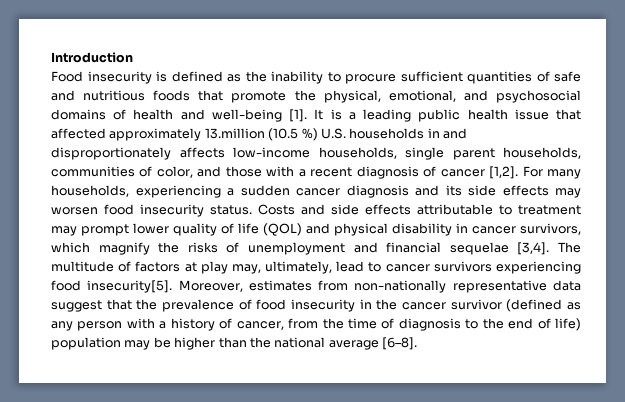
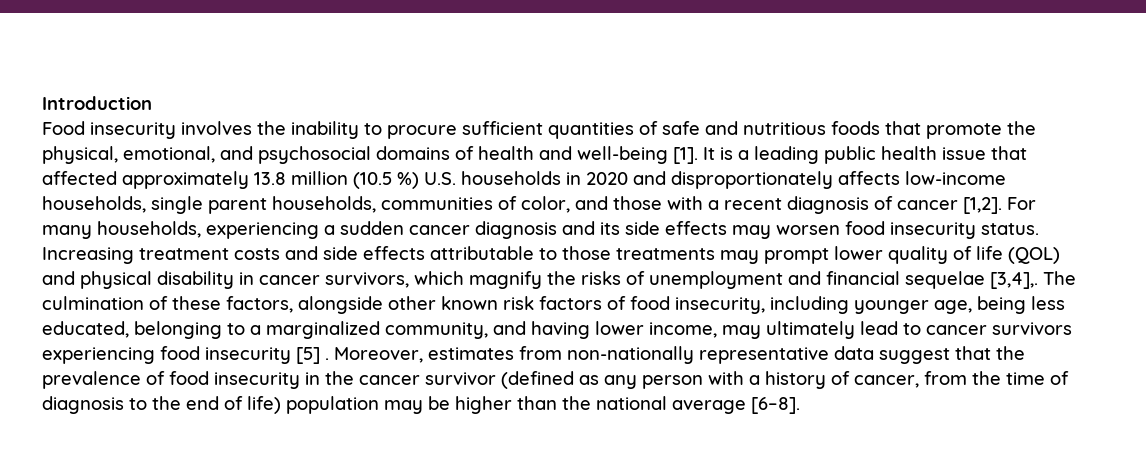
[156,71,241,82] is defined as -> [181,121,252,135] involves
[204,128,265,139] 13.million -> [254,171,348,185] 13.8 million
(440, 133) none -> [586,172,628,185] 2020
[258,204,295,215] Costs -> [42,247,280,264] Increasing treatment costs
[518,205,581,215] treatment -> [562,246,715,260] those treatments
[517,242,582,255] [51,261,333,274] [3,4]. The multitude of factors at play may, ultimately, -> [990,271,1076,289] [42,296,1065,314] [42,321,855,339] [3,4],. The culmination of these factors, alongside other known risk factors of food insecurity, including younger age, being less educated, belonging to a marginalized community, and having lower income, may ultimately
[87,280,173,293] insecurity[5]. -> [205,347,329,364] insecurity [5] .

